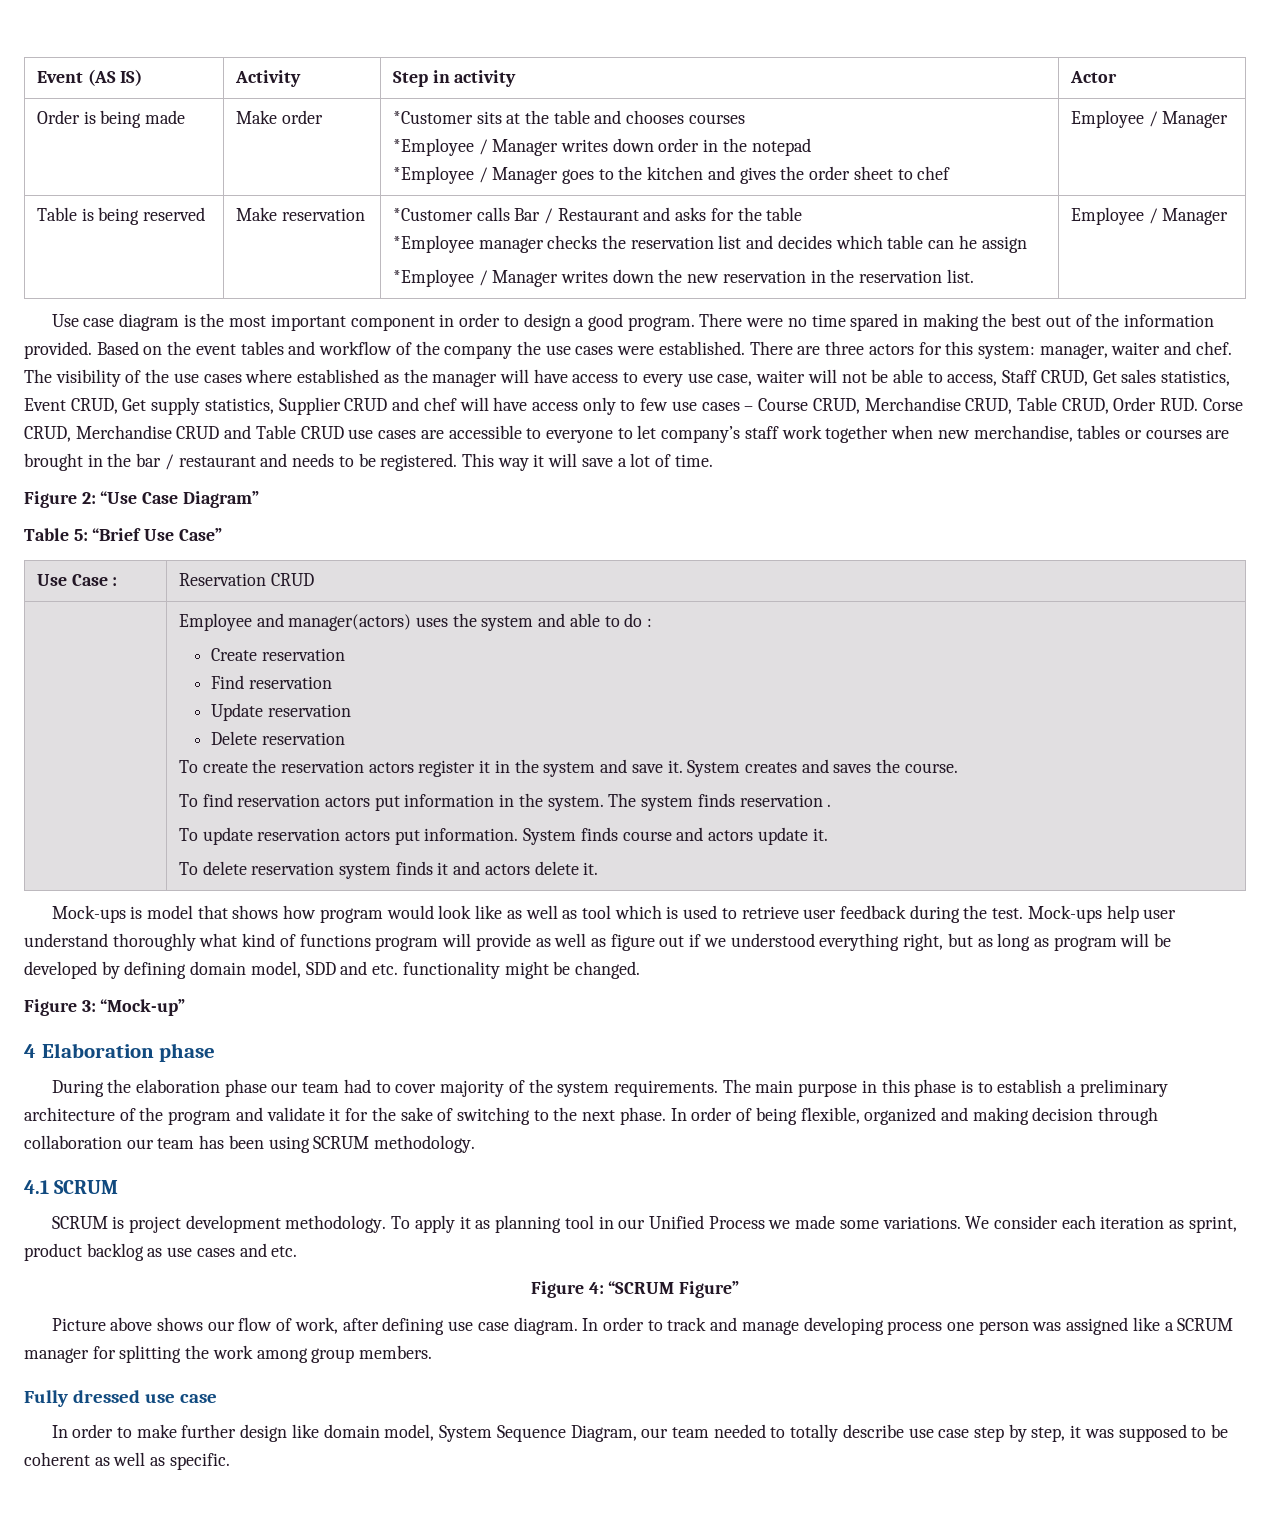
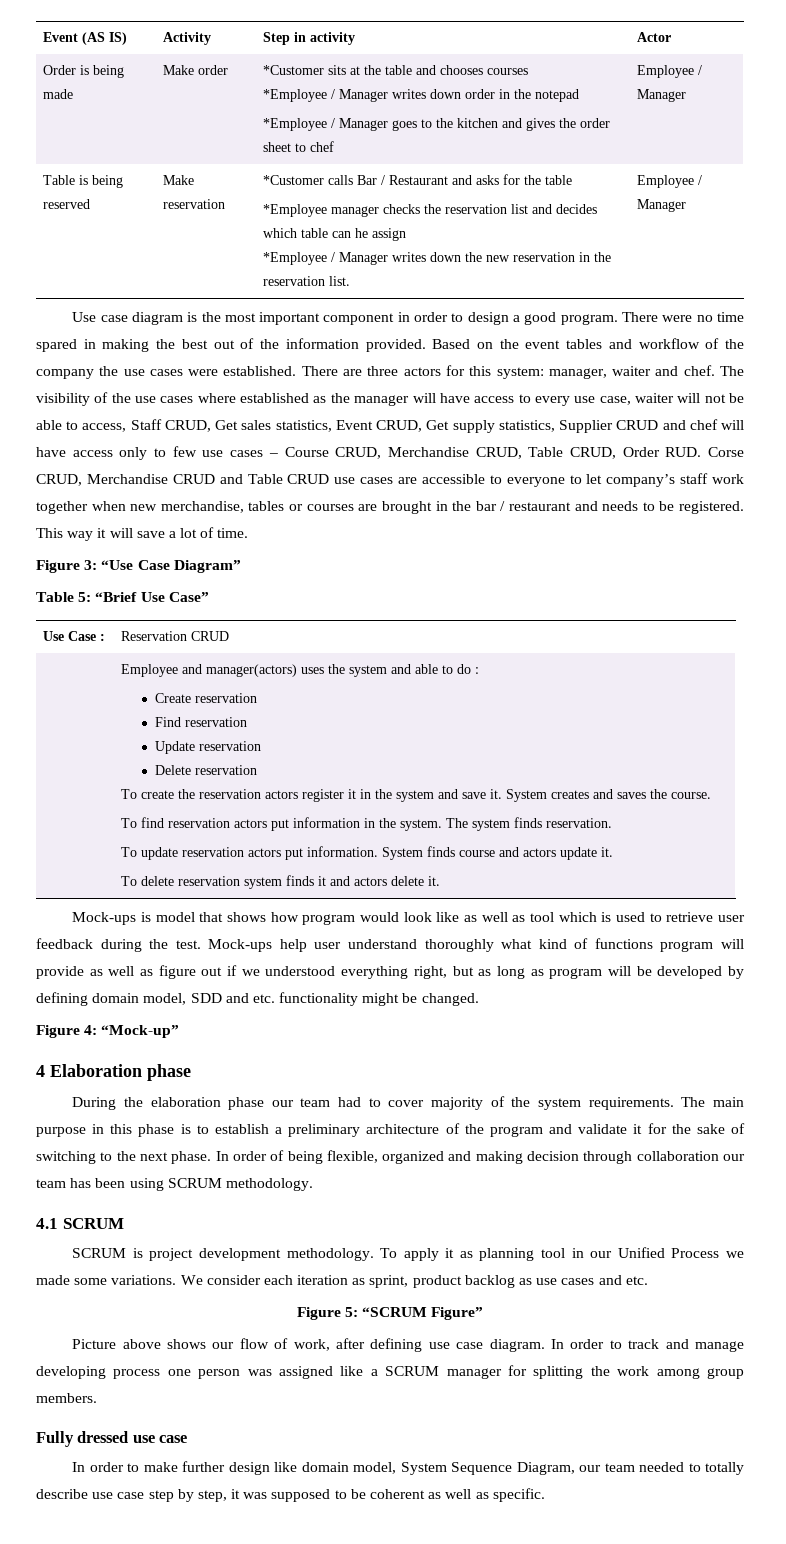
[81,492,96,504] 2: -> [84,560,98,570] 3:
[739,794,832,807] reservation . -> [545,818,612,828] reservation.
[81,1000,96,1012] 3: -> [84,1025,98,1035] 4:
[588,1282,604,1294] 4: -> [344,1307,358,1317] 5:

